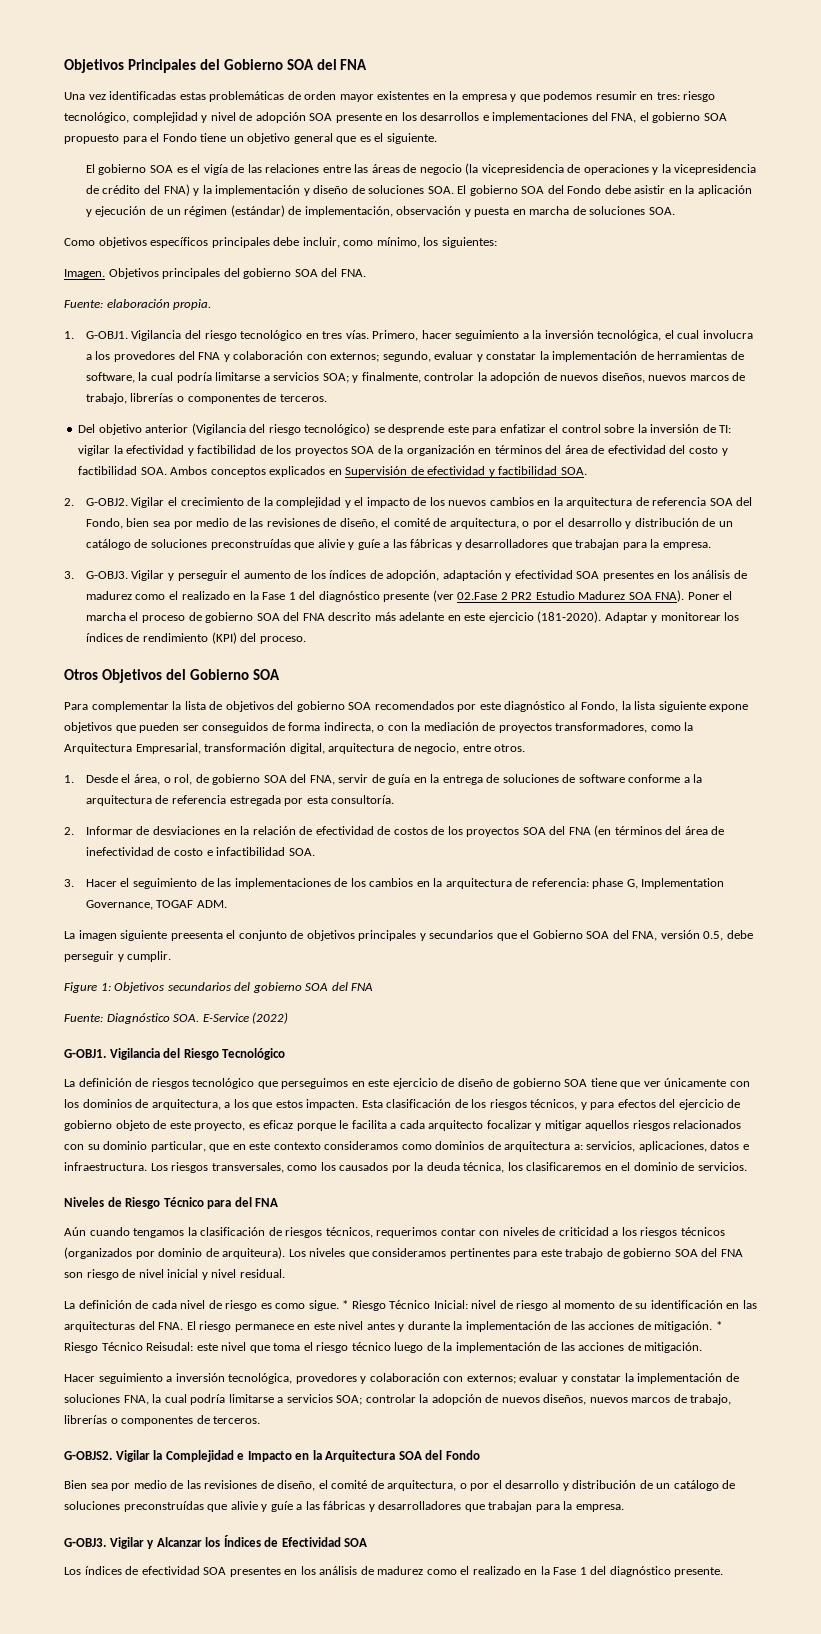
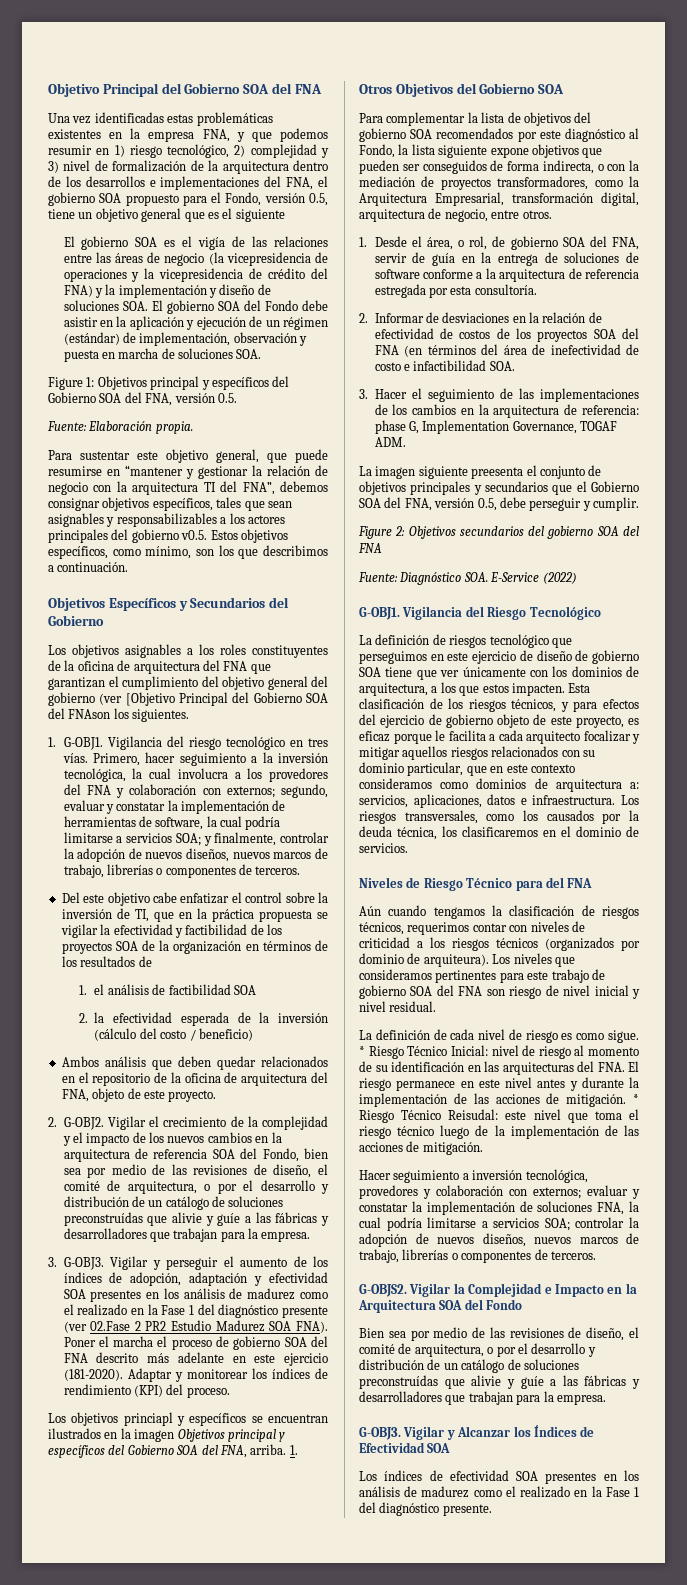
[64,59,196,73] Objetivos Principales -> [48,83,159,97] Objetivo Principal
[287,91,374,102] de orden mayor -> (273, 119) none
(507, 98) none -> [202,129,230,142] FNA,
[656,92,680,100] tres: -> [114,145,125,157] 1)
[132,112,399,123] complejidad y nivel de adopción SOA presente en -> [234,144,329,158] [48,160,328,174] [48,176,61,187] 2) complejidad y 3) nivel de formalización de la arquitectura dentro de
[162,133,197,142] Fondo -> [225,192,328,206] Fondo, versión 0.5,
[386,133,437,144] siguiente. -> [235,209,285,222] siguiente
[64,237,497,248] [64,268,366,279] [64,299,212,310] Como objetivos específicos principales debe incluir, como mínimo, los siguientes: // Imagen. Objetivos principales del gobierno SOA del FNA. // Fuente: elaboración propia. -> [48,376,290,390] [48,392,237,406] [47,421,193,434] [48,449,328,463] [48,465,328,479] [48,481,328,495] [48,497,292,511] [48,513,285,527] [48,529,288,543] [48,545,328,559] [48,562,129,572] [48,597,290,611] [48,615,104,626] [48,644,328,658] [48,660,271,674] [48,676,328,690] [48,692,328,706] [48,708,190,722] Figure 1: Objetivos principal y específicos del Gobierno SOA del FNA, versión 0.5. // Fuente: Elaboración propia. // Para sustentar este objetivo general, que puede resumirse en “mantener y gestionar la relación de negocio con la arquitectura TI del FNA”, debemos consignar objetivos específicos, tales que sean asignables y responsabilizables a los actores principales del gobierno v0.5. Estos objetivos específicos, como mínimo, son los que describimos a continuación. // Objetivos Específicos y Secundarios del Gobierno // Los objetivos asignables a los roles constituyentes de la oficina de arquitectura del FNA que garantizan el cumplimiento del objetivo general del gobierno (ver [Objetivo Principal del Gobierno SOA del FNAson los siguientes.
[664,330,674,339] el -> [132,768,143,779] la
[98,423,497,435] objetivo anterior (Vigilancia del riesgo tecnológico) se desprende este para -> [83,892,177,906] este objetivo cabe
[719,425,732,433] TI: -> [134,908,328,922] TI, que en la práctica propuesta se
[545,445,728,456] [78,466,587,477] del área de efectividad del costo y factibilidad SOA. Ambos conceptos explicados en Supervisión de efectividad y factibilidad SOA. -> [315,940,328,951] [61,956,152,967] [78,984,256,995] [78,1012,328,1026] [94,1028,253,1041] [61,1056,328,1070] [61,1072,328,1086] [61,1088,217,1102] de los resultados de // 1. el análisis de factibilidad SOA // 2. la efectividad esperada de la inversión (cálculo del costo / beneficio) // Ambos análisis que deben quedar relacionados en el repositorio de la oficina de arquitectura del FNA, objeto de este proyecto.
(306, 640) none -> [48,1412,328,1426] [48,1428,286,1442] [48,1444,298,1458] // Los objetivos princiapl y específicos se encuentran ilustrados en la imagen Objetivos principal y específicos del Gobierno SOA del FNA, arriba. 1.
[100,983,111,991] 1: -> [395,526,406,536] 2:

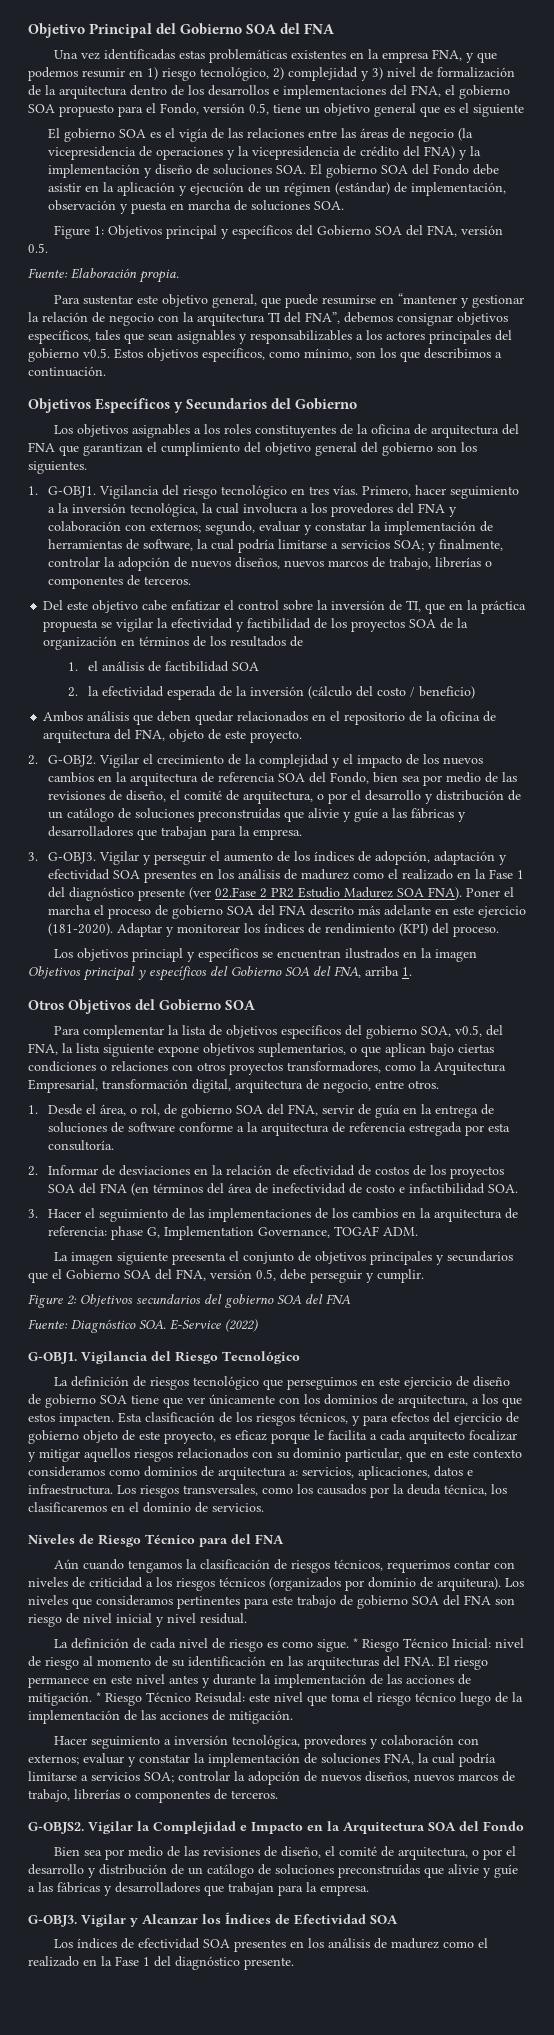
[99,692,328,706] [48,708,111,719] (ver [Objetivo Principal del Gobierno SOA del FNAson -> [437,445,457,452] son
[250,1444,287,1455] arriba. -> [365,966,399,977] arriba
[574,112,592,123] [359,128,639,142] [359,144,395,158] del gobierno SOA recomendados por este diagnóstico al Fondo, -> [280,1025,503,1039] [28,1043,58,1055] específicos del gobierno SOA, v0.5, del FNA,
[582,148,603,158] [359,160,639,174] [359,176,435,187] que pueden ser conseguidos de forma indirecta, o con la mediación de -> [258,1043,494,1057] [28,1061,225,1072] suplementarios, o que aplican bajo ciertas condiciones o relaciones con otros

